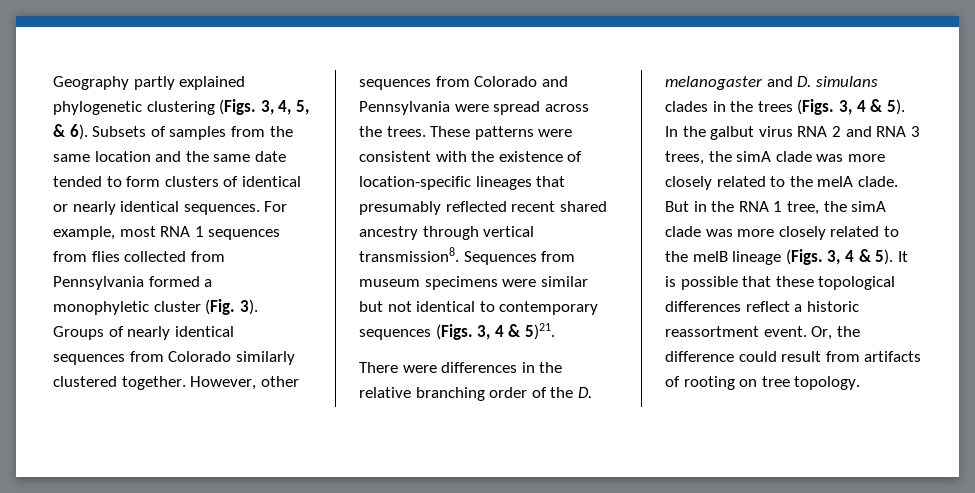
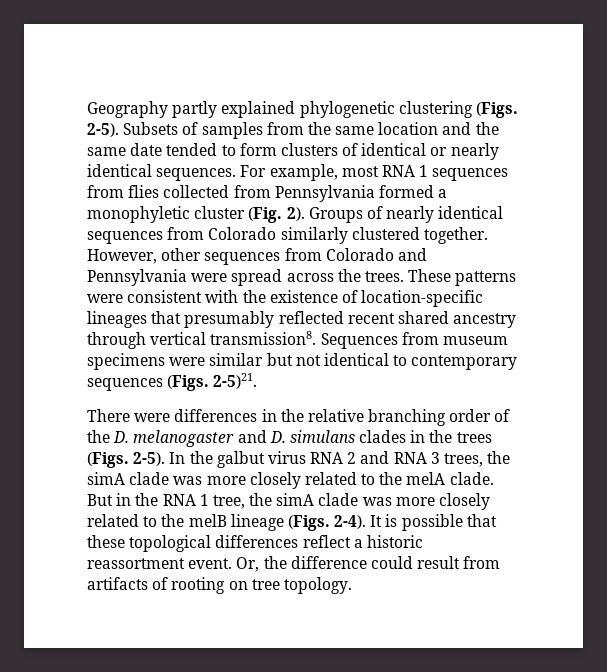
[260,100,309,115] [53,124,88,140] 3, 4, 5, & 6). -> [87,123,119,137] 2-5).
[239,299,258,315] 3). -> [286,207,305,221] 2).
[477,323,555,340] 3, 4 & 5)21. -> [213,373,258,389] 2-5)21.
[838,99,905,115] 3, 4 & 5). -> [133,452,166,466] 2-5).
[827,249,894,265] 3, 4 & 5). -> [334,515,367,529] 2-4).

